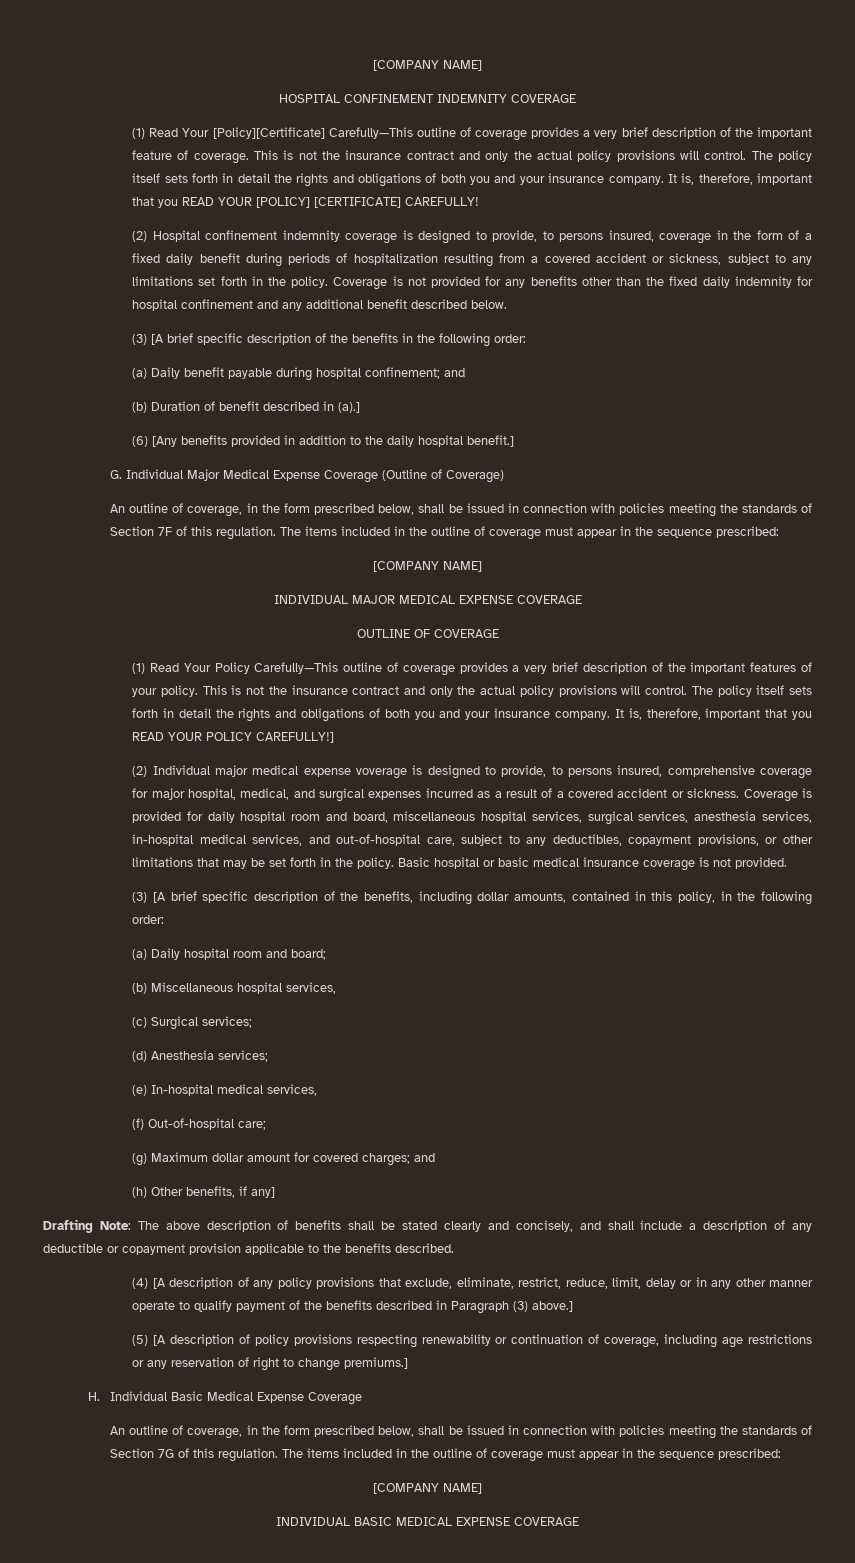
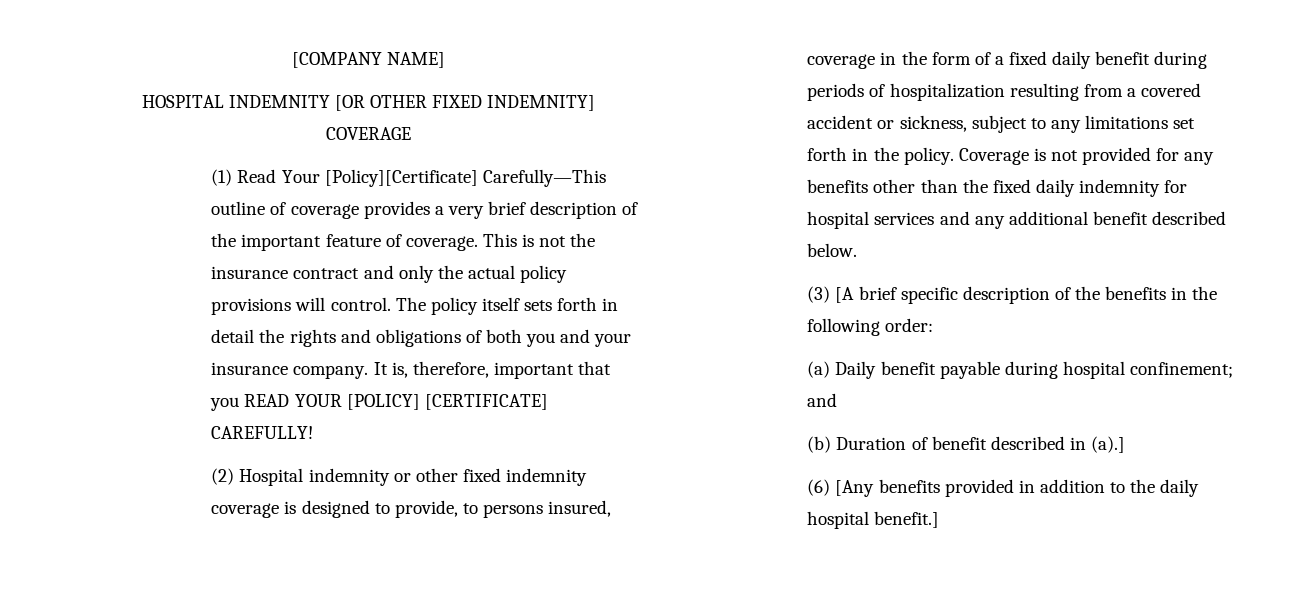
[344,94,507,103] CONFINEMENT INDEMNITY -> [228,95,596,111] INDEMNITY [OR OTHER FIXED INDEMNITY]
[205,230,278,240] confinement -> [308,468,501,486] indemnity or other fixed
[181,299,254,309] confinement -> [874,212,935,225] services
[109,469,504,483] [109,503,813,517] [109,526,779,540] [373,561,482,572] [273,595,582,604] [356,629,499,638] [132,662,812,676] [132,685,812,697] [132,708,812,722] [132,732,335,743] [132,765,813,779] [132,788,812,802] [132,811,813,825] [132,834,813,846] [132,857,788,871] [132,891,812,905] [132,915,165,924] [132,948,327,960] [132,982,337,994] [132,1016,253,1030] [132,1050,269,1062] [132,1084,318,1096] [132,1118,267,1130] [132,1152,436,1166] [132,1186,276,1198] [43,1219,813,1233] [43,1243,454,1255] [132,1277,814,1289] [132,1300,574,1314] [132,1334,813,1348] [132,1357,409,1371] [87,1391,362,1405] [109,1425,813,1439] [109,1448,781,1462] [373,1483,482,1494] [276,1517,579,1526] // G. Individual Major Medical Expense Coverage (Outline of Coverage) // An outline of coverage, in the form prescribed below, shall be issued in connection with policies meeting the standards of Section 7F of this regulation. The items included in the outline of coverage must appear in the sequence prescribed: // [COMPANY NAME] // INDIVIDUAL MAJOR MEDICAL EXPENSE COVERAGE // OUTLINE OF COVERAGE // (1) Read Your Policy Carefully—This outline of coverage provides a very brief description of the important features of your policy. This is not the insurance contract and only the actual policy provisions will control. The policy itself sets forth in detail the rights and obligations of both you and your insurance company. It is, therefore, important that you READ YOUR POLICY CAREFULLY!] // (2) Individual major medical expense voverage is designed to provide, to persons insured, comprehensive coverage for major hospital, medical, and surgical expenses incurred as a result of a covered accident or sickness. Coverage is provided for daily hospital room and board, miscellaneous hospital services, surgical services, anesthesia services, in-hospital medical services, and out-of-hospital care, subject to any deductibles, copayment provisions, or other limitations that may be set forth in the policy. Basic hospital or basic medical insurance coverage is not provided. // (3) [A brief specific description of the benefits, including dollar amounts, contained in this policy, in the following order: // (a) Daily hospital room and board; // (b) Miscellaneous hospital services, // (c) Surgical services; // (d) Anesthesia services; // (e) In-hospital medical services, // (f) Out-of-hospital care; // (g) Maximum dollar amount for covered charges; and // (h) Other benefits, if any] // Drafting Note: The above description of benefits shall be stated clearly and concisely, and shall include a description of any deductible or copayment provision applicable to the benefits described. // (4) [A description of any policy provisions that exclude, eliminate, restrict, reduce, limit, delay or in any other manner operate to qualify payment of the benefits described in Paragraph (3) above.] // (5) [A description of policy provisions respecting renewability or continuation of coverage, including age restrictions or any reservation of right to change premiums.] // H. Individual Basic Medical Expense Coverage // An outline of coverage, in the form prescribed below, shall be issued in connection with policies meeting the standards of Section 7G of this regulation. The items included in the outline of coverage must appear in the sequence prescribed: // [COMPANY NAME] // INDIVIDUAL BASIC MEDICAL EXPENSE COVERAGE -> (940, 519) none

